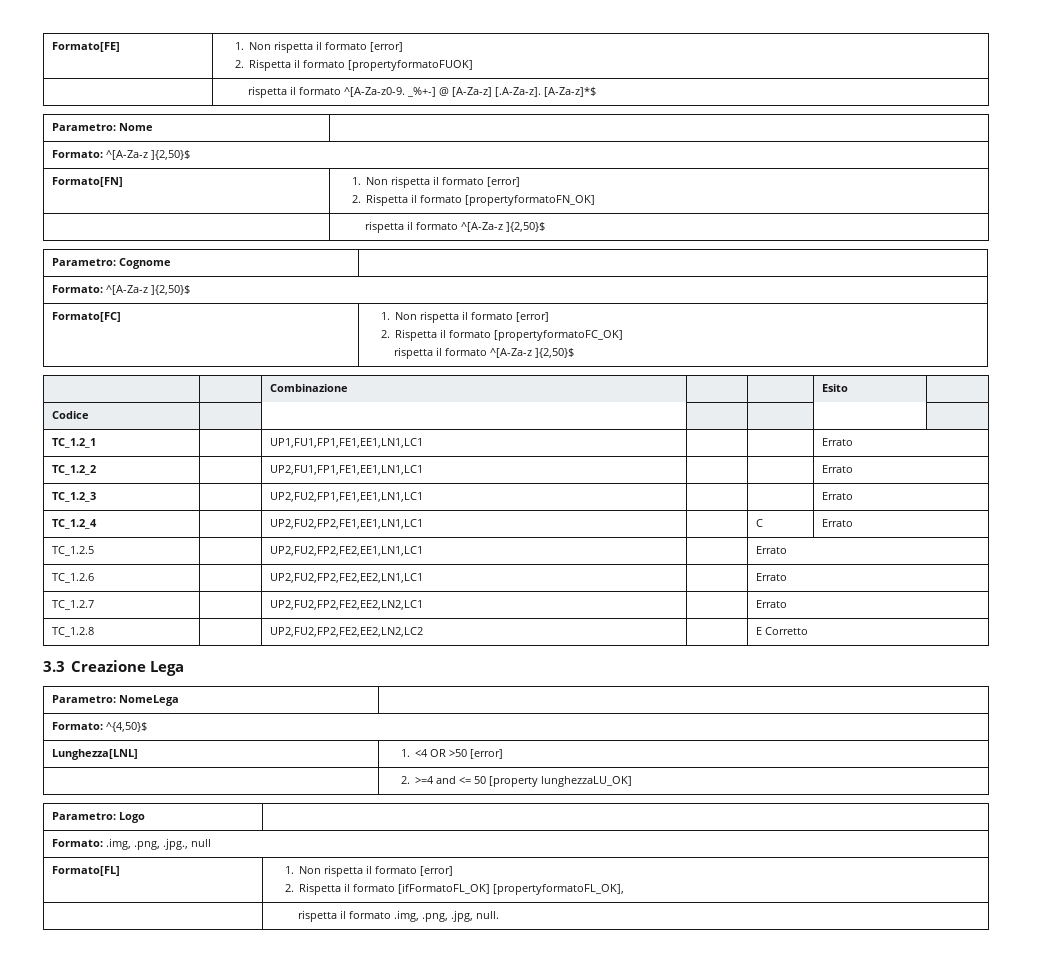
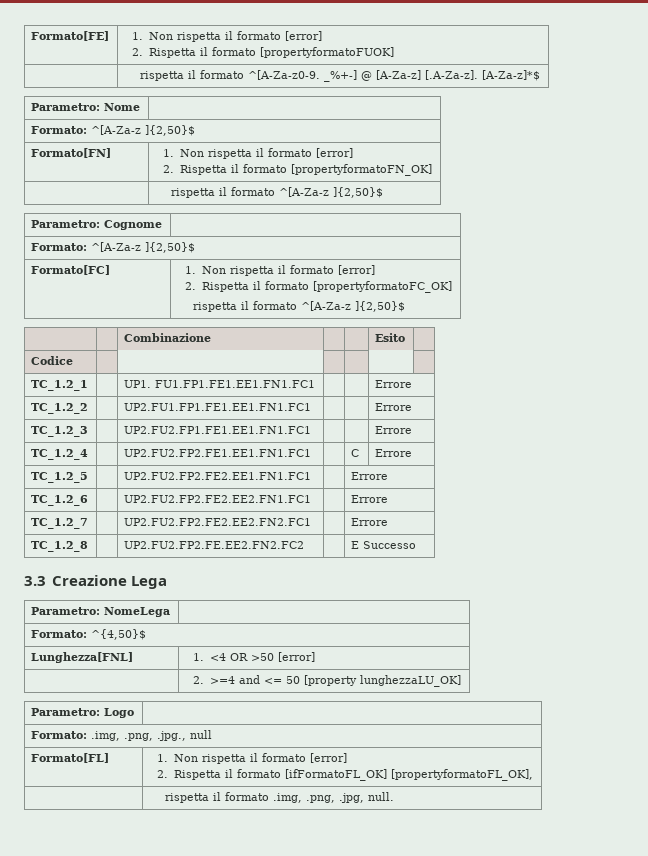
[270,438,424,448] [822,438,854,446] UP1,FU1,FP1,FE1,EE1,LN1,LC1 | | | Errato -> [124,380,316,388] [375,380,413,388] UP1. FU1.FP1.FE1.EE1.FN1.FC1 | | | Errore
[270,465,424,475] [822,465,854,473] UP2,FU1,FP1,FE1,EE1,LN1,LC1 | | | Errato -> [124,403,312,411] [375,403,413,411] UP2.FU1.FP1.FE1.EE1.FN1.FC1 | | | Errore
[270,492,424,502] [822,492,854,500] UP2,FU2,FP1,FE1,EE1,LN1,LC1 | | | Errato -> [124,426,312,434] [375,426,413,434] UP2.FU2.FP1.FE1.EE1.FN1.FC1 | | | Errore
[270,519,424,529] UP2,FU2,FP2,FE1,EE1,LN1,LC1 -> [124,449,312,457] UP2.FU2.FP2.FE1.EE1.FN1.FC1
[822,519,854,527] [52,546,95,556] [270,546,424,556] [756,546,788,554] [52,573,95,583] [270,573,424,583] [756,573,788,581] [52,600,95,610] [270,600,424,610] [756,600,788,608] [52,627,95,637] [270,627,424,637] Errato // TC_1.2.5 | | UP2,FU2,FP2,FE2,EE1,LN1,LC1 | | Errato // TC_1.2.6 | | UP2,FU2,FP2,FE2,EE2,LN1,LC1 | | Errato // TC_1.2.7 | | UP2,FU2,FP2,FE2,EE2,LN2,LC1 | | Errato // TC_1.2.8 | | UP2,FU2,FP2,FE2,EE2,LN2,LC2 -> [375,449,413,457] [31,472,89,483] [124,472,312,480] [351,472,389,480] [31,495,89,506] [124,495,312,503] [351,495,389,503] [31,518,89,529] [124,518,312,526] [351,518,389,526] [31,541,89,552] [124,541,305,549] Errore // TC_1.2_5 | | UP2.FU2.FP2.FE2.EE1.FN1.FC1 | | Errore // TC_1.2_6 | | UP2.FU2.FP2.FE2.EE2.FN1.FC1 | | Errore // TC_1.2_7 | | UP2.FU2.FP2.FE2.EE2.FN2.FC1 | | Errore // TC_1.2_8 | | UP2.FU2.FP2.FE.EE2.FN2.FC2
[765,627,809,635] Corretto -> [363,541,417,549] Successo
[52,749,139,760] Lunghezza[LNL] -> [31,652,134,663] Lunghezza[FNL]

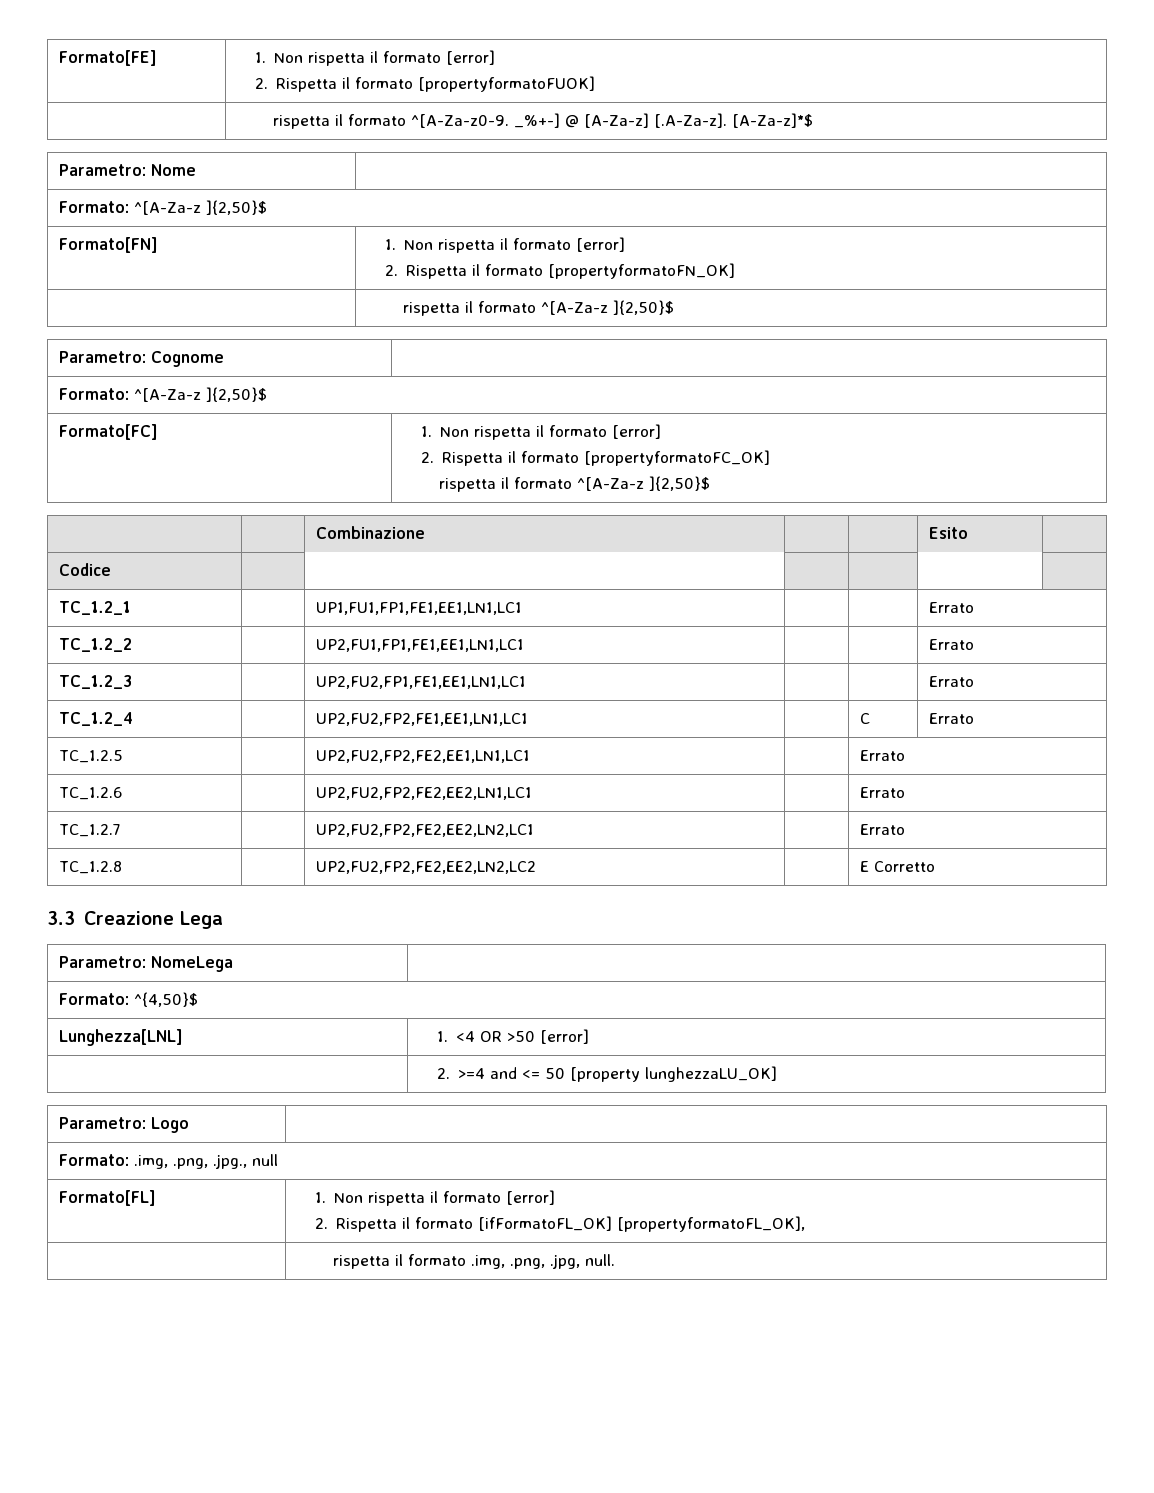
[124,380,316,388] [375,380,413,388] UP1. FU1.FP1.FE1.EE1.FN1.FC1 | | | Errore -> [315,602,522,615] [928,602,974,613] UP1,FU1,FP1,FE1,EE1,LN1,LC1 | | | Errato
[124,403,312,411] [375,403,413,411] UP2.FU1.FP1.FE1.EE1.FN1.FC1 | | | Errore -> [315,639,524,652] [928,639,974,650] UP2,FU1,FP1,FE1,EE1,LN1,LC1 | | | Errato
[124,426,312,434] [375,426,413,434] UP2.FU2.FP1.FE1.EE1.FN1.FC1 | | | Errore -> [315,676,526,689] [928,676,974,687] UP2,FU2,FP1,FE1,EE1,LN1,LC1 | | | Errato
[124,449,312,457] UP2.FU2.FP2.FE1.EE1.FN1.FC1 -> [315,713,528,726] UP2,FU2,FP2,FE1,EE1,LN1,LC1
[375,449,413,457] [31,472,89,483] [124,472,312,480] [351,472,389,480] [31,495,89,506] [124,495,312,503] [351,495,389,503] [31,518,89,529] [124,518,312,526] [351,518,389,526] [31,541,89,552] [124,541,305,549] Errore // TC_1.2_5 | | UP2.FU2.FP2.FE2.EE1.FN1.FC1 | | Errore // TC_1.2_6 | | UP2.FU2.FP2.FE2.EE2.FN1.FC1 | | Errore // TC_1.2_7 | | UP2.FU2.FP2.FE2.EE2.FN2.FC1 | | Errore // TC_1.2_8 | | UP2.FU2.FP2.FE.EE2.FN2.FC2 -> [928,713,974,724] [58,750,123,763] [315,750,530,763] [859,750,905,761] [58,787,122,800] [315,787,532,800] [859,787,905,798] [58,824,120,837] [315,824,534,837] [859,824,905,835] [58,861,122,874] [315,861,536,874] Errato // TC_1.2.5 | | UP2,FU2,FP2,FE2,EE1,LN1,LC1 | | Errato // TC_1.2.6 | | UP2,FU2,FP2,FE2,EE2,LN1,LC1 | | Errato // TC_1.2.7 | | UP2,FU2,FP2,FE2,EE2,LN2,LC1 | | Errato // TC_1.2.8 | | UP2,FU2,FP2,FE2,EE2,LN2,LC2
[363,541,417,549] Successo -> [873,861,935,872] Corretto
[31,652,134,663] Lunghezza[FNL] -> [58,1029,183,1046] Lunghezza[LNL]

